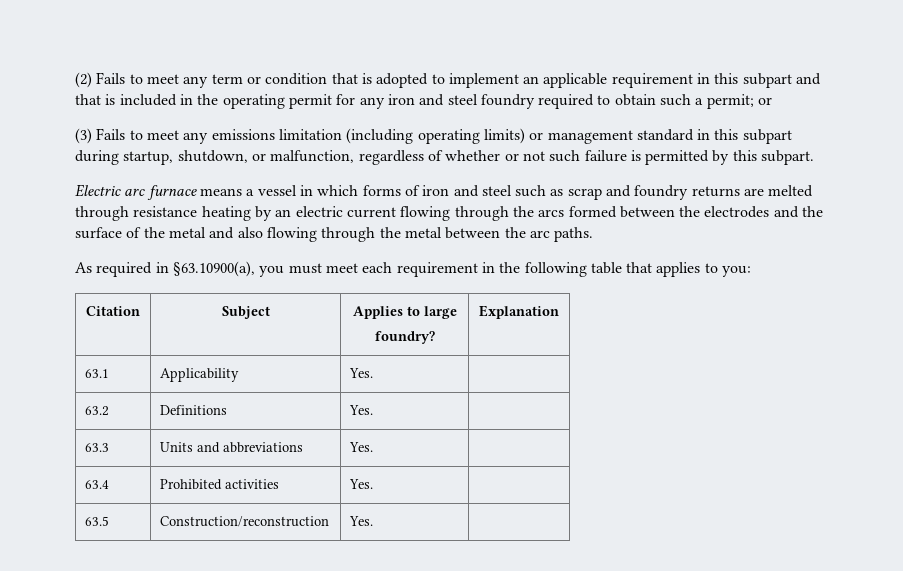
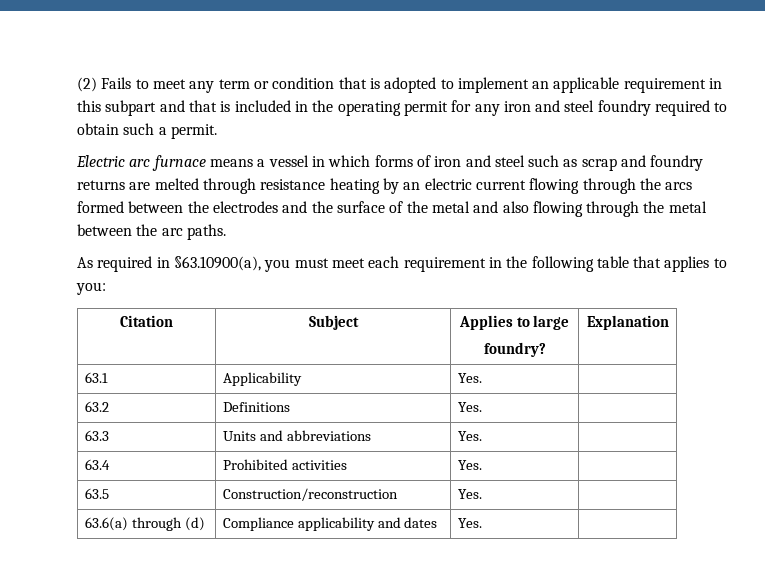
[706,94,773,109] [75,128,792,144] [75,150,815,165] permit; or // (3) Fails to meet any emissions limitation (including operating limits) or management standard in this subpart during startup, shutdown, or malfunction, regardless of whether or not such failure is permitted by this subpart. -> [170,124,217,139] permit.
(374, 521) none -> [84,517,205,531] [222,517,438,531] [457,518,482,528] // 63.6(a) through (d) | Compliance applicability and dates | Yes. |

